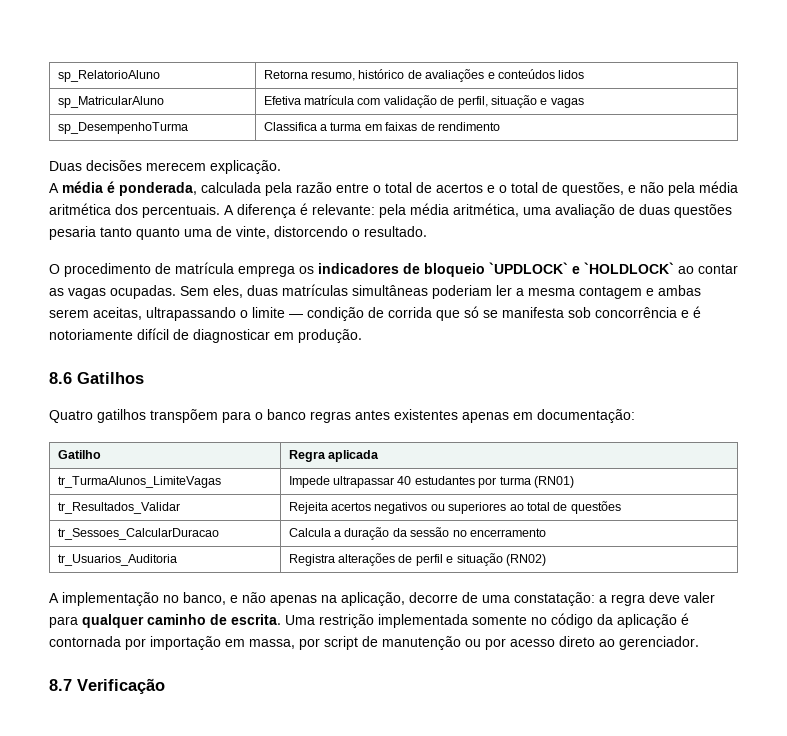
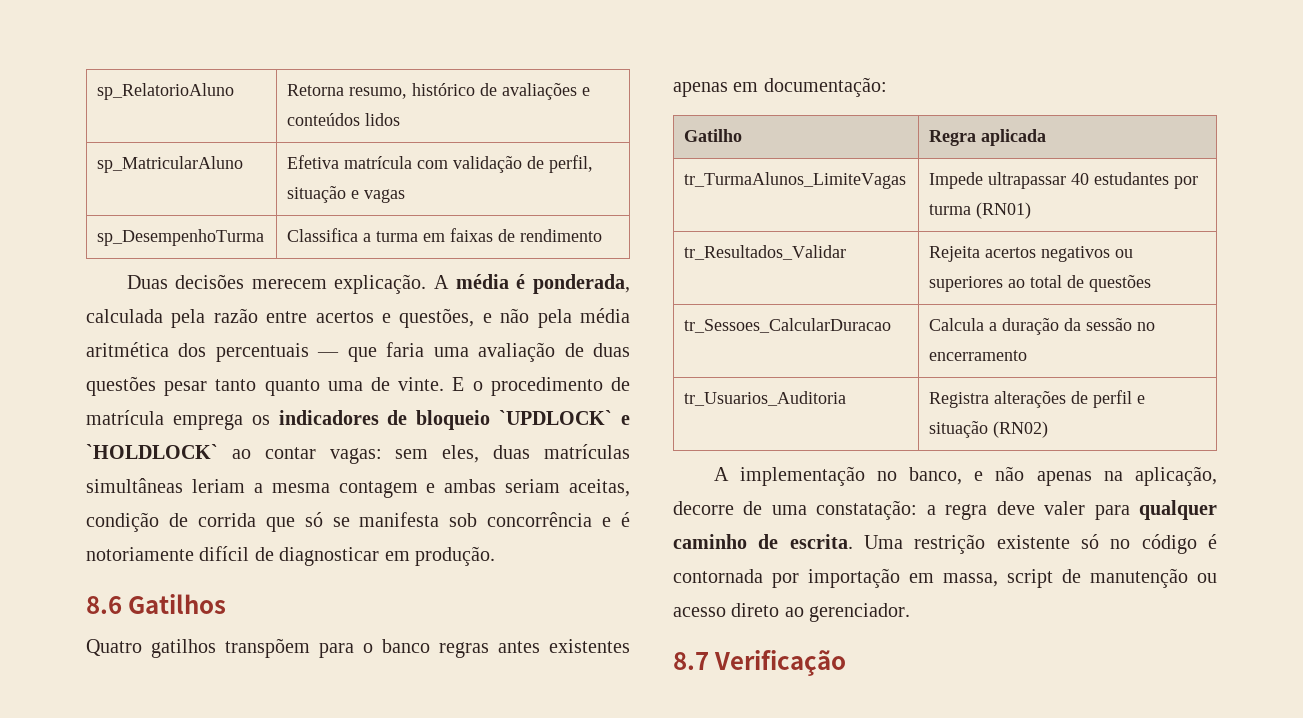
(281, 167) // -> (427, 284) none
[373,182,558,193] o total de acertos e o total de -> [315,311,391,323] acertos e
[142,203,519,218] percentuais. A diferença é relevante: pela média aritmética, -> [215,342,425,362] percentuais — que faria
[49,226,96,240] pesaria -> [164,381,208,396] pesar
[236,226,427,239] [49,264,60,274] vinte, distorcendo o resultado. // O -> [398,377,483,391] vinte. E o
[49,285,209,299] as vagas ocupadas. Sem -> [329,448,429,464] vagas: sem
[432,285,512,299] poderiam ler -> [191,479,245,493] leriam
[49,307,303,321] serem aceitas, ultrapassando o limite — -> [505,479,630,497] seriam aceitas,
[378,613,677,628] implementada somente no código da aplicação -> [996,534,1197,554] existente só no código
[299,638,320,650] por -> (998, 580) none
[485,638,506,650] por -> (1217, 578) none

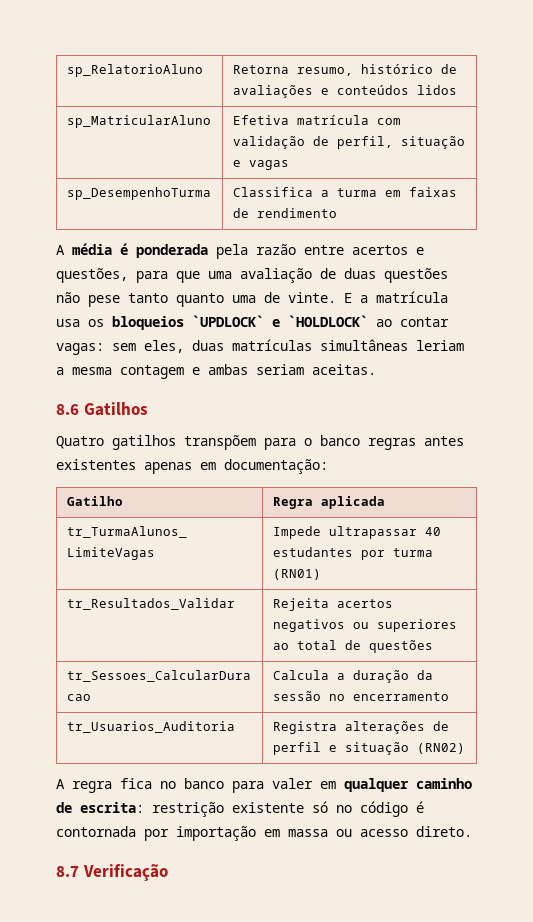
[126,274,427,294] Duas decisões merecem explicação. -> (337, 213) none
[533,274,630,294] [86,309,163,323] ponderada, calculada -> [136,244,208,258] ponderada
[482,308,630,328] [86,342,425,362] e não pela média aritmética dos percentuais — que faria -> [136,271,200,283] para que
[164,381,208,396] pesar -> [56,292,120,307] não pese
[472,377,630,396] [86,410,491,430] o procedimento de matrícula emprega os indicadores de bloqueio -> [360,291,448,303] [56,316,184,330] a matrícula usa os bloqueios
[569,479,630,497] [86,512,630,532] [86,546,495,566] aceitas, condição de corrida que só se manifesta sob concorrência e é notoriamente difícil de diagnosticar em produção. -> [312,364,376,375] aceitas.
[739,466,1217,486] [673,500,1130,520] implementação no banco, e não apenas na aplicação, decorre de uma constatação: a regra deve valer para -> [72,778,336,793] regra fica no banco para valer em
[789,534,903,549] escrita. Uma -> [80,802,144,813] escrita:
[943,568,1217,588] [673,603,911,622] massa, script de manutenção ou acesso direto ao gerenciador. -> [288,826,472,837] massa ou acesso direto.

